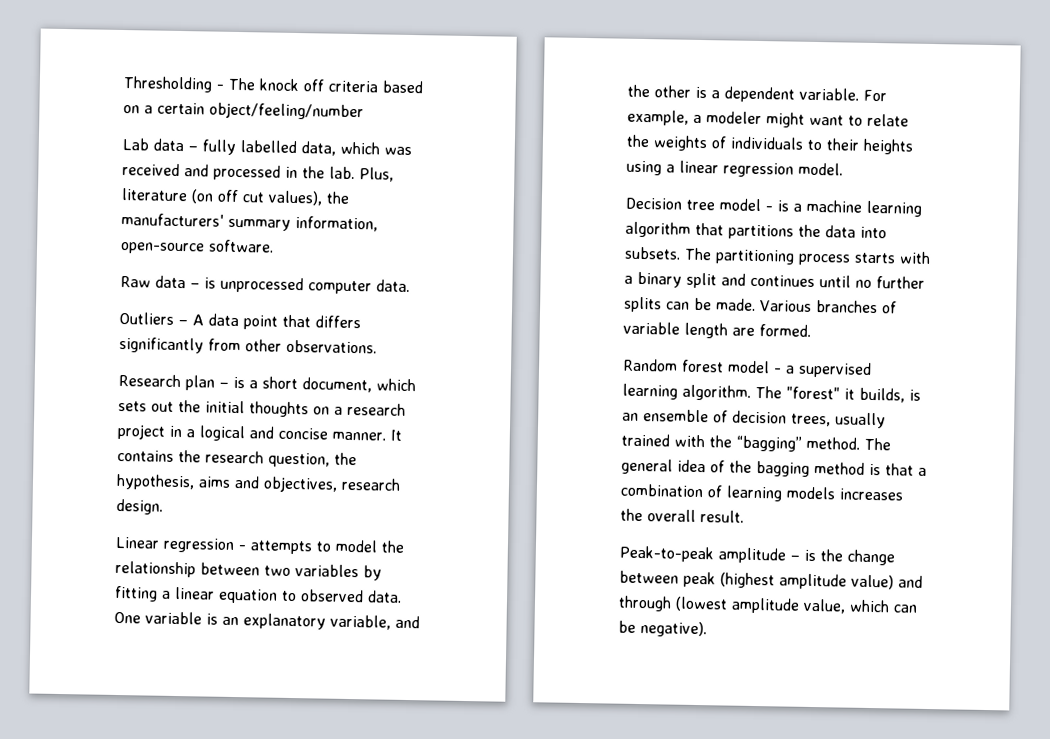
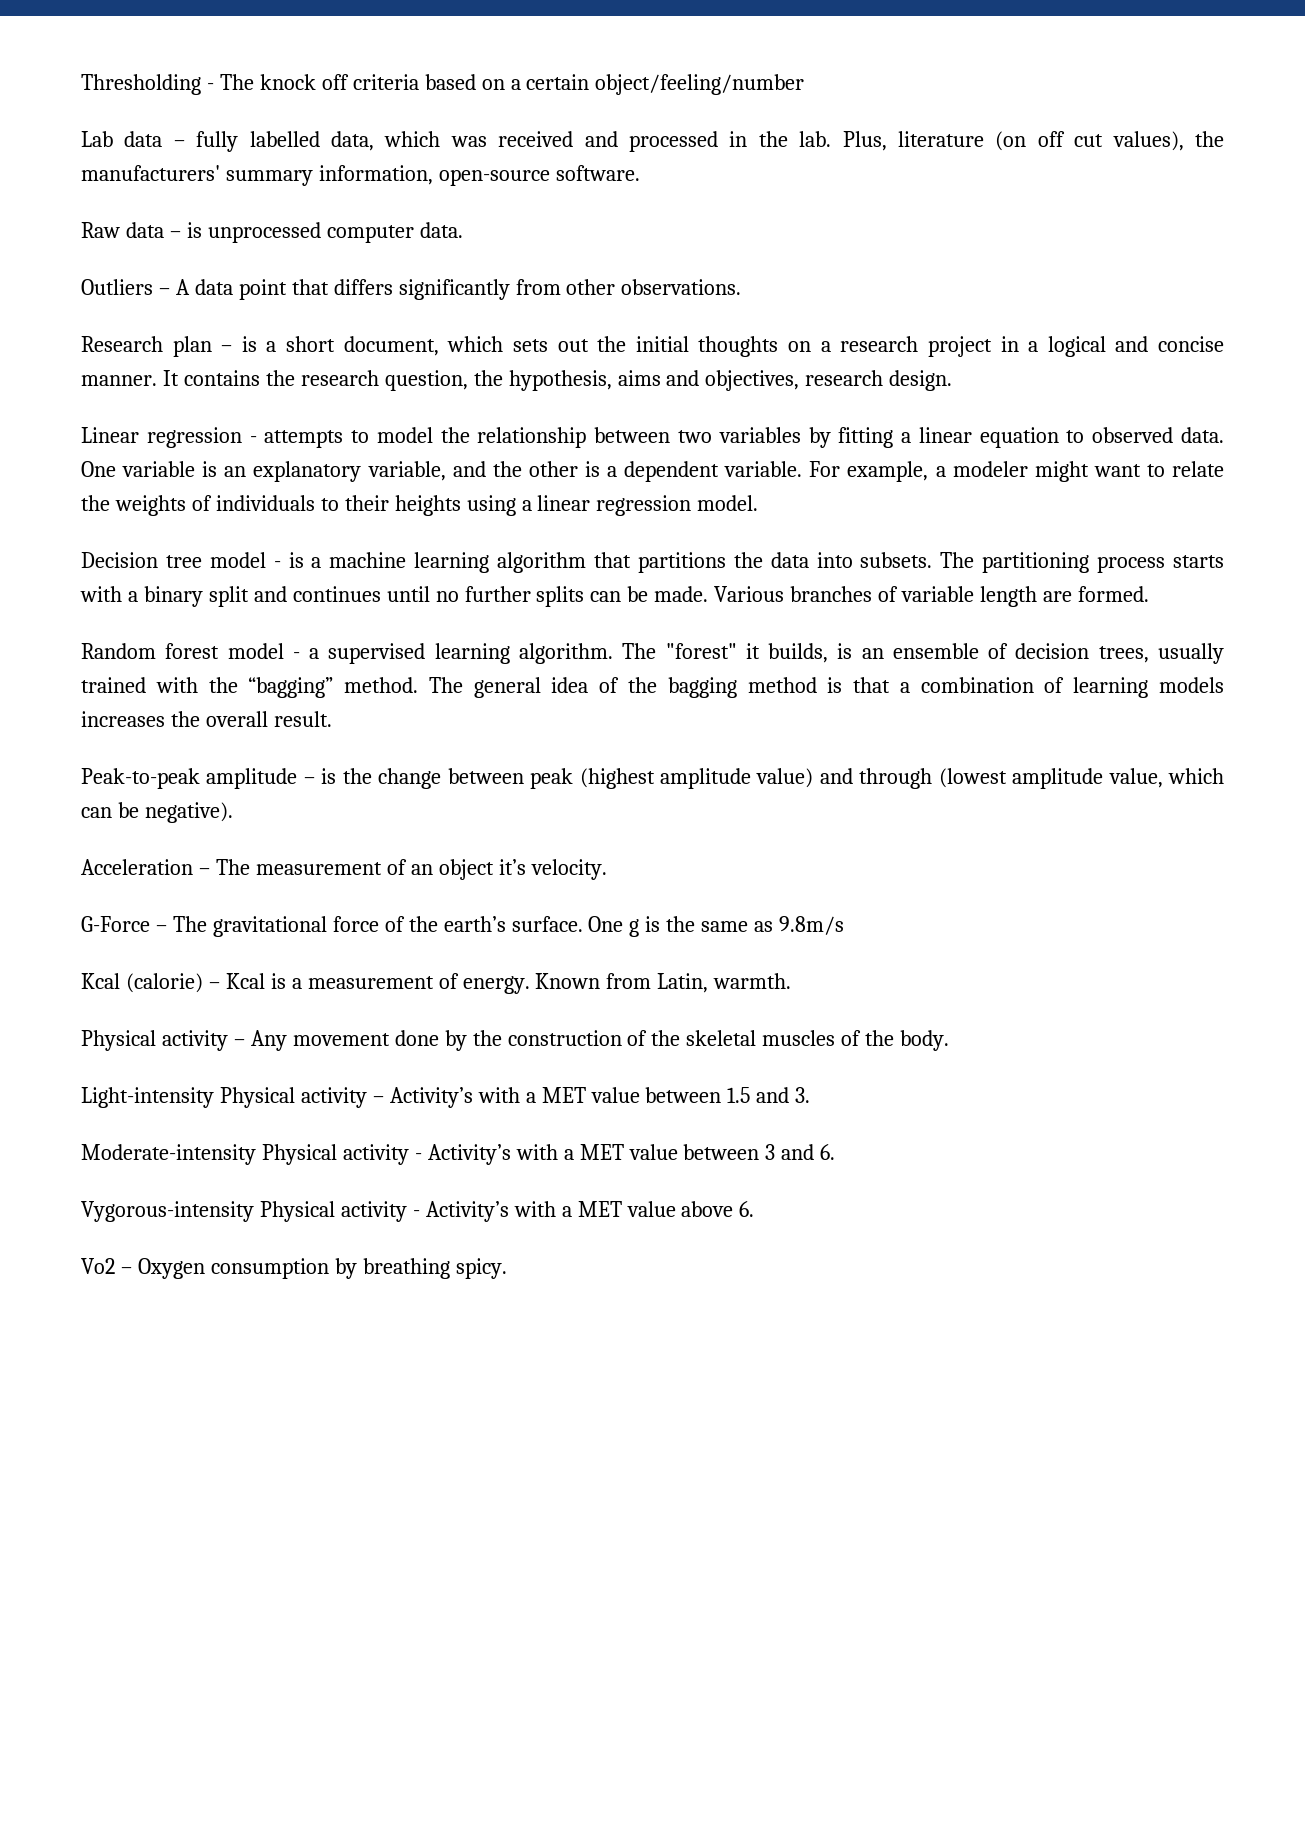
(707, 629) none -> [81,859,607,880] [81,916,845,937] [81,973,792,994] [81,1030,950,1051] [81,1087,811,1108] [81,1144,836,1165] [81,1201,755,1222] [81,1258,507,1279] // Acceleration – The measurement of an object it’s velocity. // G-Force – The gravitational force of the earth’s surface. One g is the same as 9.8m/s // Kcal (calorie) – Kcal is a measurement of energy. Known from Latin, warmth. // Physical activity – Any movement done by the construction of the skeletal muscles of the body. // Light-intensity Physical activity – Activity’s with a MET value between 1.5 and 3. // Moderate-intensity Physical activity - Activity’s with a MET value between 3 and 6. // Vygorous-intensity Physical activity - Activity’s with a MET value above 6. // Vo2 – Oxygen consumption by breathing spicy.

